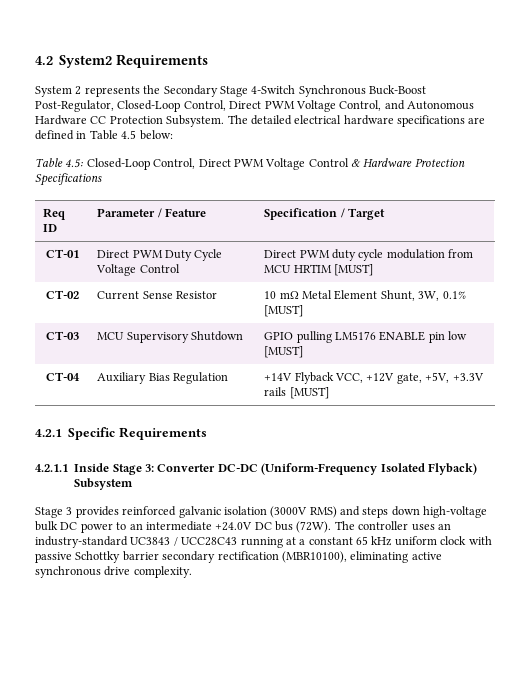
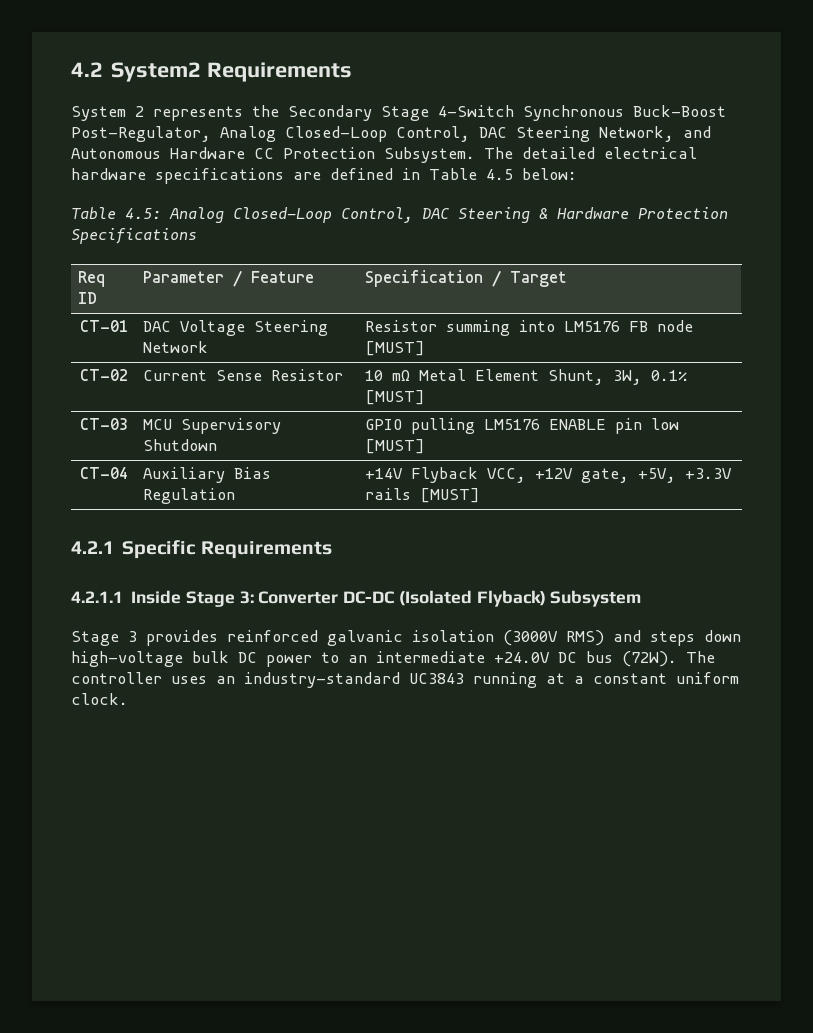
[117,100,382,112] Closed-Loop Control, Direct PWM Voltage Control, -> [220,126,674,142] Analog Closed-Loop Control, DAC Steering Network,
[86,158,349,170] Closed-Loop Control, Direct PWM Voltage Control -> [169,207,530,223] Analog Closed-Loop Control, DAC Steering
[97,249,223,261] [96,264,180,276] [264,249,474,261] [264,264,332,273] Direct PWM Duty Cycle Voltage Control | Direct PWM duty cycle modulation from MCU HRTIM -> [142,320,328,336] [142,341,208,353] [364,320,693,336] DAC Voltage Steering Network | Resistor summing into LM5176 FB node
[261,463,425,475] (Uniform-Frequency Isolated -> [398,590,472,606] (Isolated
[173,537,238,546] / UCC28C43 -> (464, 678) none
[356,536,492,546] [35,551,442,563] [35,566,192,578] 65 kHz uniform clock with passive Schottky barrier secondary rectification (MBR10100), eliminating active synchronous drive complexity. -> [676,672,739,684] [71,693,128,705] uniform clock.

